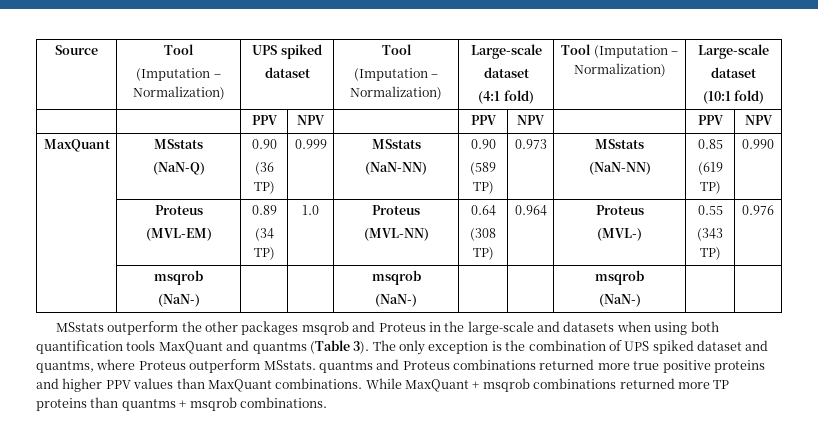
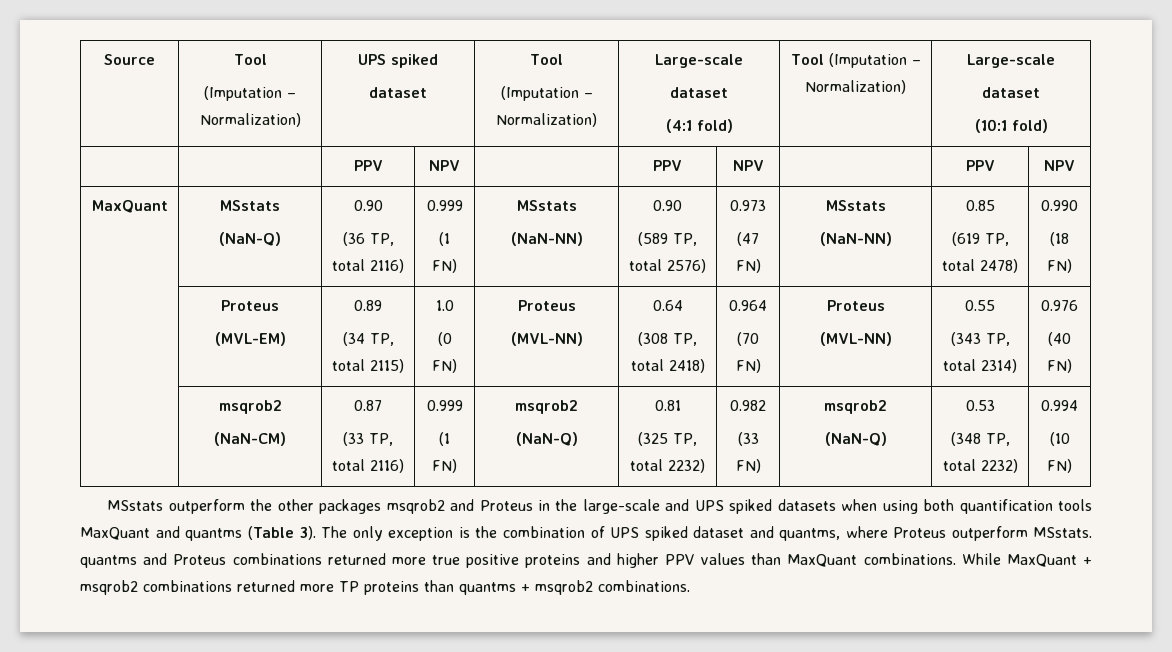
[253,181,275,194] [294,139,327,149] TP) | 0.999 -> [369,233,394,246] [332,259,404,273] [426,200,463,211] [439,232,450,246] [432,259,457,273] TP, total 2116) | 0.999 // (1 FN)
[472,181,494,194] TP) -> [673,233,698,246] [629,259,707,273] TP, total 2576)
(547, 144) none -> [737,232,759,246] [735,259,761,273] // (47 FN)
[699,181,721,194] TP) -> [984,233,1009,246] [942,259,1019,273] TP, total 2478)
(774, 144) none -> [1050,232,1069,246] [1047,259,1072,273] // (18 FN)
[253,247,275,260] TP) -> [369,333,394,346] [332,359,404,373] TP, total 2115)
(319, 210) none -> [437,332,452,346] [432,359,457,373] // (0 FN)
[472,247,494,260] TP) -> [673,333,698,346] [630,359,705,373] TP, total 2418)
[595,205,644,215] [597,228,642,241] | Proteus // (MVL-) -> [737,332,759,346] [735,359,761,373] [826,300,885,311] [819,332,892,346] // (70 FN) | Proteus // (MVL-NN)
[699,247,721,260] [742,205,774,215] [154,270,203,285] [157,294,200,307] [371,270,421,285] [375,294,417,307] [595,270,644,285] [598,294,641,307] TP) | 0.976 // | msqrob // (NaN-) | | | msqrob // (NaN-) | | | msqrob // (NaN-) | | -> [985,333,1010,346] [943,359,1018,373] [1041,300,1078,311] [1048,332,1071,346] [1047,359,1072,373] [218,400,282,414] [214,432,286,446] [354,400,382,411] [343,432,393,446] [332,459,404,473] [426,400,463,411] [439,432,450,446] [432,459,457,473] [515,400,578,414] [515,432,578,446] [654,400,681,411] [638,432,698,446] [630,459,706,473] [730,400,766,411] [737,432,759,446] [735,459,761,473] [824,400,888,414] [824,432,887,446] [965,400,995,411] [950,432,1010,446] [942,459,1018,473] [1041,400,1078,411] [1049,432,1070,446] [1047,459,1072,473] TP, total 2314) | 0.976 // (40 FN) // | msqrob2 // (NaN-CM) | 0.87 // (33 TP, total 2116) | 0.999 // (1 FN) | msqrob2 // (NaN-Q) | 0.81 // (325 TP, total 2232) | 0.982 // (33 FN) | msqrob2 // (NaN-Q) | 0.53 // (348 TP, total 2232) | 0.994 // (10 FN)
[301,321,349,335] msqrob -> [386,499,445,514] msqrob2
(561, 326) none -> [694,499,773,514] UPS spiked
[482,378,530,392] msqrob -> [80,580,138,595] msqrob2
[189,397,237,411] msqrob -> [535,580,593,595] msqrob2

